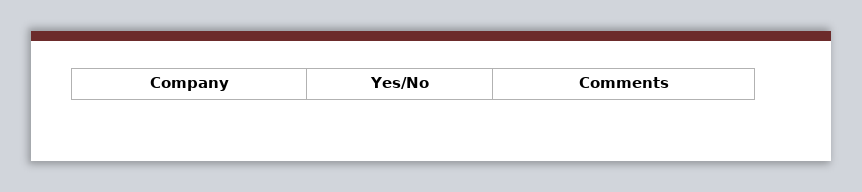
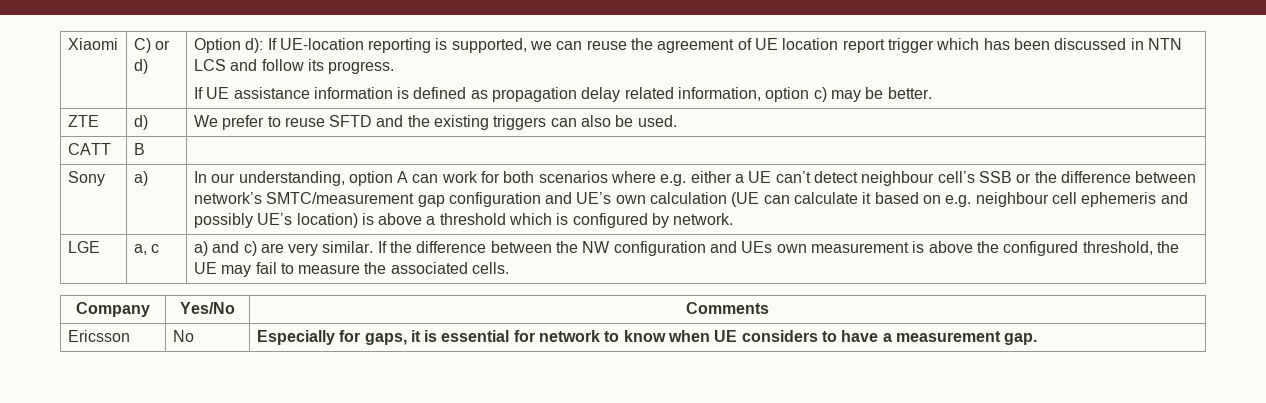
[149,77,229,91] [369,77,429,89] [578,77,669,88] Company | Yes/No | Comments -> [67,38,118,50] [133,38,171,53] [133,59,148,74] [193,38,1182,53] [193,59,395,74] [193,87,932,102] [67,115,99,127] [133,115,148,130] [193,115,677,130] [67,143,111,155] [133,143,145,155] [67,171,105,186] [133,171,148,186] [193,171,1197,186] [193,192,1188,207] [193,213,734,228] [67,241,100,253] [133,244,160,255] [193,241,1179,256] [193,262,510,277] [76,302,150,317] [180,302,235,314] [685,302,769,314] [67,330,130,342] [172,330,194,342] [256,330,1038,345] Xiaomi | C) or d) | Option d): If UE-location reporting is supported, we can reuse the agreement of UE location report trigger which has been discussed in NTN LCS and follow its progress. // If UE assistance information is defined as propagation delay related information, option c) may be better. // ZTE | d) | We prefer to reuse SFTD and the existing triggers can also be used. // CATT | B | // Sony | a) | In our understanding, option A can work for both scenarios where e.g. either a UE can’t detect neighbour cell’s SSB or the difference between network’s SMTC/measurement gap configuration and UE’s own calculation (UE can calculate it based on e.g. neighbour cell ephemeris and possibly UE’s location) is above a threshold which is configured by network. // LGE | a, c | a) and c) are very similar. If the difference between the NW configuration and UEs own measurement is above the configured threshold, the UE may fail to measure the associated cells. // Company | Yes/No | Comments // Ericsson | No | Especially for gaps, it is essential for network to know when UE considers to have a measurement gap.

